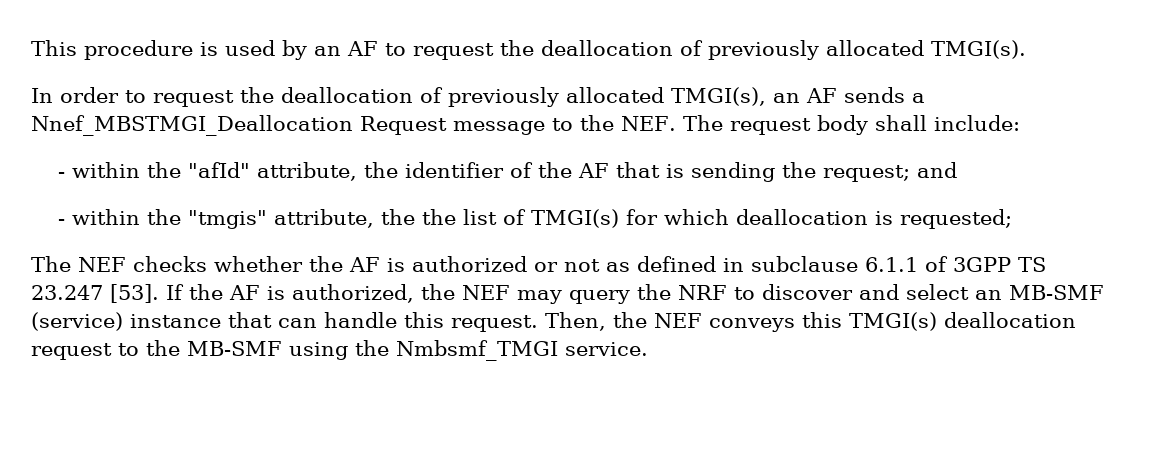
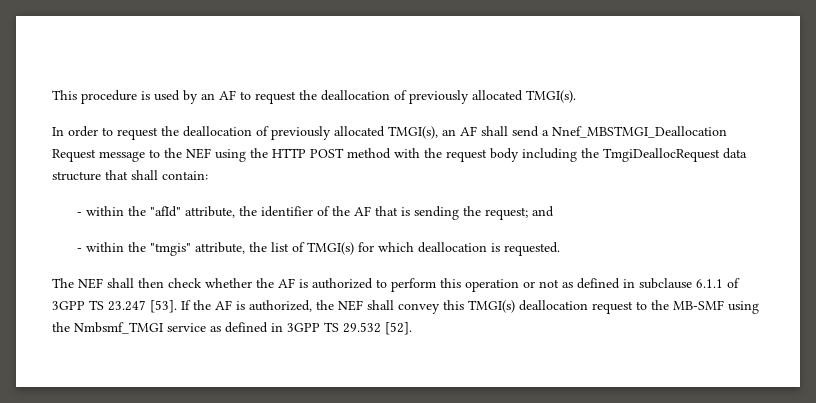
[844,87,905,103] sends -> [481,126,539,137] shall send
[621,115,1020,135] NEF. The request body shall include: -> [186,148,747,162] [52,170,208,181] NEF using the HTTP POST method with the request body including the TmgiDeallocRequest data structure that shall contain:
[422,209,457,225] the -> (267, 247) none
[900,209,1013,229] requested; -> [503,242,560,256] requested.
[133,256,207,272] checks -> [107,278,202,288] shall then check
(527, 264) none -> [376,278,519,292] to perform this operation
[517,284,1104,304] [31,312,795,332] may query the NRF to discover and select an MB-SMF (service) instance that can handle this request. Then, the NEF conveys -> [367,300,440,314] shall convey
[565,342,648,356] service. -> [167,322,412,335] service as defined in 3GPP TS 29.532 [52].

